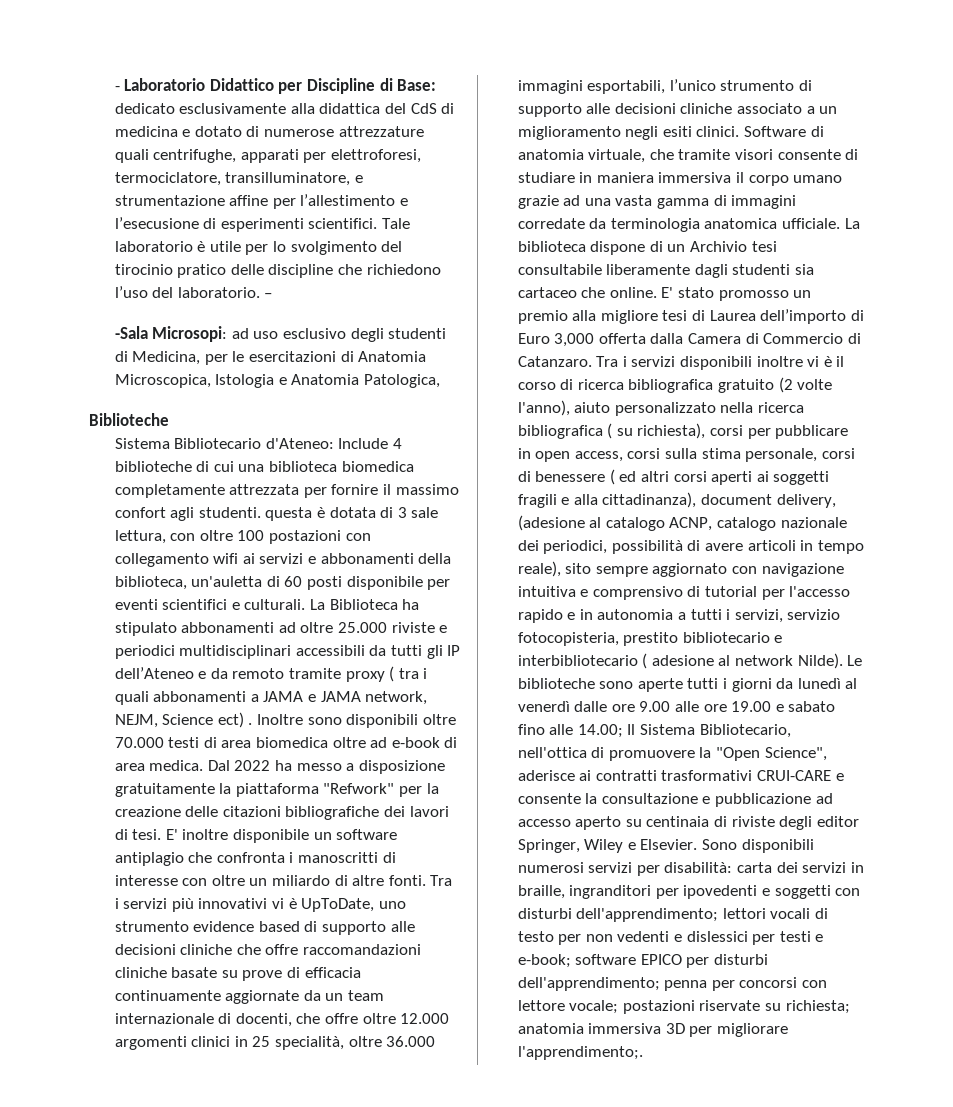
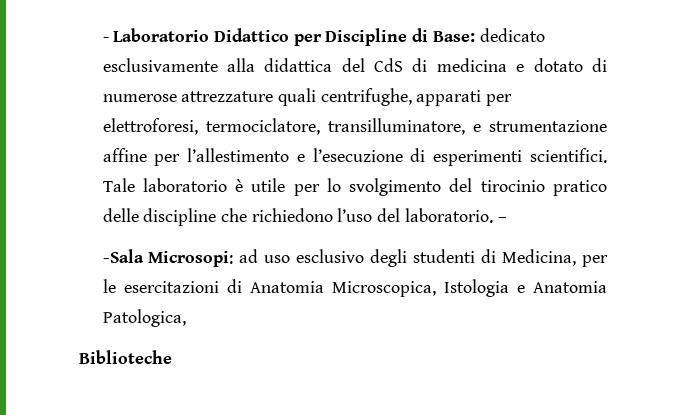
[114,217,199,229] l’esecusione -> [312,148,403,162] l’esecuzione
[114,438,403,449] [114,461,414,472] [114,484,459,498] [114,507,439,521] [114,530,371,544] [114,553,452,567] [114,576,451,590] [114,599,420,610] [114,622,448,636] [114,645,461,659] [114,666,428,682] [114,691,428,705] [114,712,456,728] [114,737,458,748] [114,760,445,774] [114,783,439,797] [114,806,449,820] [114,829,398,843] [114,852,396,866] [114,875,453,886] [114,898,406,912] [114,921,415,935] [114,944,422,955] [114,967,361,981] [114,990,385,1004] [114,1013,450,1027] [114,1036,436,1050] [517,79,813,94] [517,103,838,117] [517,126,824,140] [517,149,859,163] [517,172,843,186] [517,195,797,209] [517,218,860,232] [517,241,777,255] [517,264,815,278] [517,287,812,301] [517,309,864,324] [517,333,861,347] [517,356,845,370] [517,377,833,393] [517,400,805,416] [517,423,849,439] [517,448,855,462] [517,469,830,485] [517,492,836,508] [517,515,847,531] [517,540,864,554] [517,561,844,577] [517,586,851,600] [517,609,841,623] [517,632,783,646] [517,653,863,669] [517,678,858,692] [517,701,836,712] [517,724,791,738] [517,747,827,761] [517,770,844,781] [517,793,833,807] [517,816,859,830] [517,839,814,853] [517,862,864,876] [517,885,861,899] [517,908,829,922] [517,931,824,945] [517,954,769,968] [517,977,828,991] [517,1000,850,1014] [517,1023,789,1037] [517,1046,643,1060] // Sistema Bibliotecario d'Ateneo: Include 4 biblioteche di cui una biblioteca biomedica completamente attrezzata per fornire il massimo confort agli studenti. questa è dotata di 3 sale lettura, con oltre 100 postazioni con collegamento wifi ai servizi e abbonamenti della biblioteca, un'auletta di 60 posti disponibile per eventi scientifici e culturali. La Biblioteca ha stipulato abbonamenti ad oltre 25.000 riviste e periodici multidisciplinari accessibili da tutti gli IP dell’Ateneo e da remoto tramite proxy ( tra i quali abbonamenti a JAMA e JAMA network, NEJM, Science ect) . Inoltre sono disponibili oltre 70.000 testi di area biomedica oltre ad e-book di area medica. Dal 2022 ha messo a disposizione gratuitamente la piattaforma "Refwork" per la creazione delle citazioni bibliografiche dei lavori di tesi. E' inoltre disponibile un software antiplagio che confronta i manoscritti di interesse con oltre un miliardo di altre fonti. Tra i servizi più innovativi vi è UpToDate, uno strumento evidence based di supporto alle decisioni cliniche che offre raccomandazioni cliniche basate su prove di efficacia continuamente aggiornate da un team internazionale di docenti, che offre oltre 12.000 argomenti clinici in 25 specialità, oltre 36.000 immagini esportabili, l’unico strumento di supporto alle decisioni cliniche associato a un miglioramento negli esiti clinici. Software di anatomia virtuale, che tramite visori consente di studiare in maniera immersiva il corpo umano grazie ad una vasta gamma di immagini corredate da terminologia anatomica ufficiale. La biblioteca dispone di un Archivio tesi consultabile liberamente dagli studenti sia cartaceo che online. E' stato promosso un premio alla migliore tesi di Laurea dell’importo di Euro 3,000 offerta dalla Camera di Commercio di Catanzaro. Tra i servizi disponibili inoltre vi è il corso di ricerca bibliografica gratuito (2 volte l'anno), aiuto personalizzato nella ricerca bibliografica ( su richiesta), corsi per pubblicare in open access, corsi sulla stima personale, corsi di benessere ( ed altri corsi aperti ai soggetti fragili e alla cittadinanza), document delivery, (adesione al catalogo ACNP, catalogo nazionale dei periodici, possibilità di avere articoli in tempo reale), sito sempre aggiornato con navigazione intuitiva e comprensivo di tutorial per l'accesso rapido e in autonomia a tutti i servizi, servizio fotocopisteria, prestito bibliotecario e interbibliotecario ( adesione al network Nilde). Le biblioteche sono aperte tutti i giorni da lunedì al venerdì dalle ore 9.00 alle ore 19.00 e sabato fino alle 14.00; Il Sistema Bibliotecario, nell'ottica di promuovere la "Open Science", aderisce ai contratti trasformativi CRUI-CARE e consente la consultazione e pubblicazione ad accesso aperto su centinaia di riviste degli editor Springer, Wiley e Elsevier. Sono disponibili numerosi servizi per disabilità: carta dei servizi in braille, ingranditori per ipovedenti e soggetti con disturbi dell'apprendimento; lettori vocali di testo per non vedenti e dislessici per testi e e-book; software EPICO per disturbi dell'apprendimento; penna per concorsi con lettore vocale; postazioni riservate su richiesta; anatomia immersiva 3D per migliorare l'apprendimento;. -> (172, 357) none

